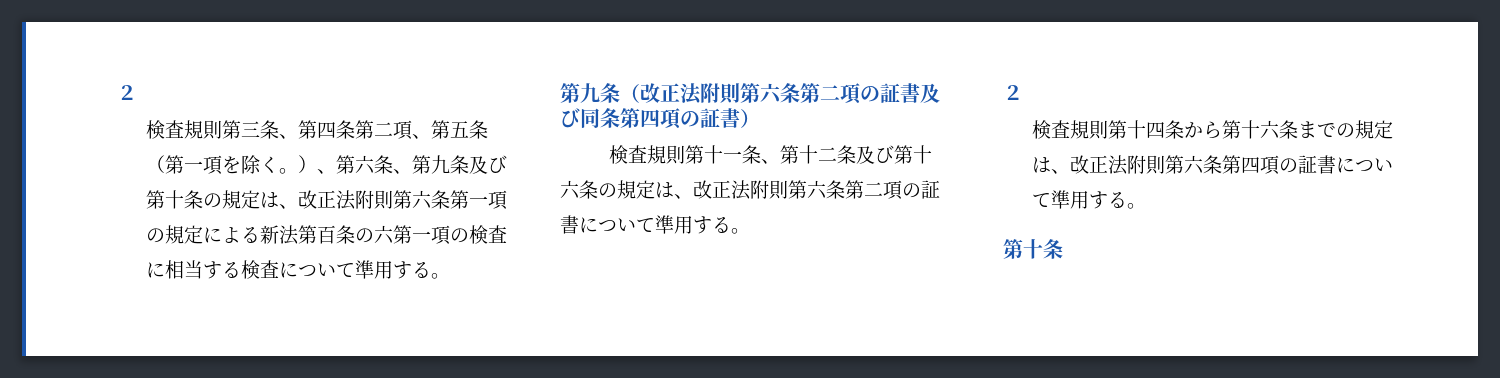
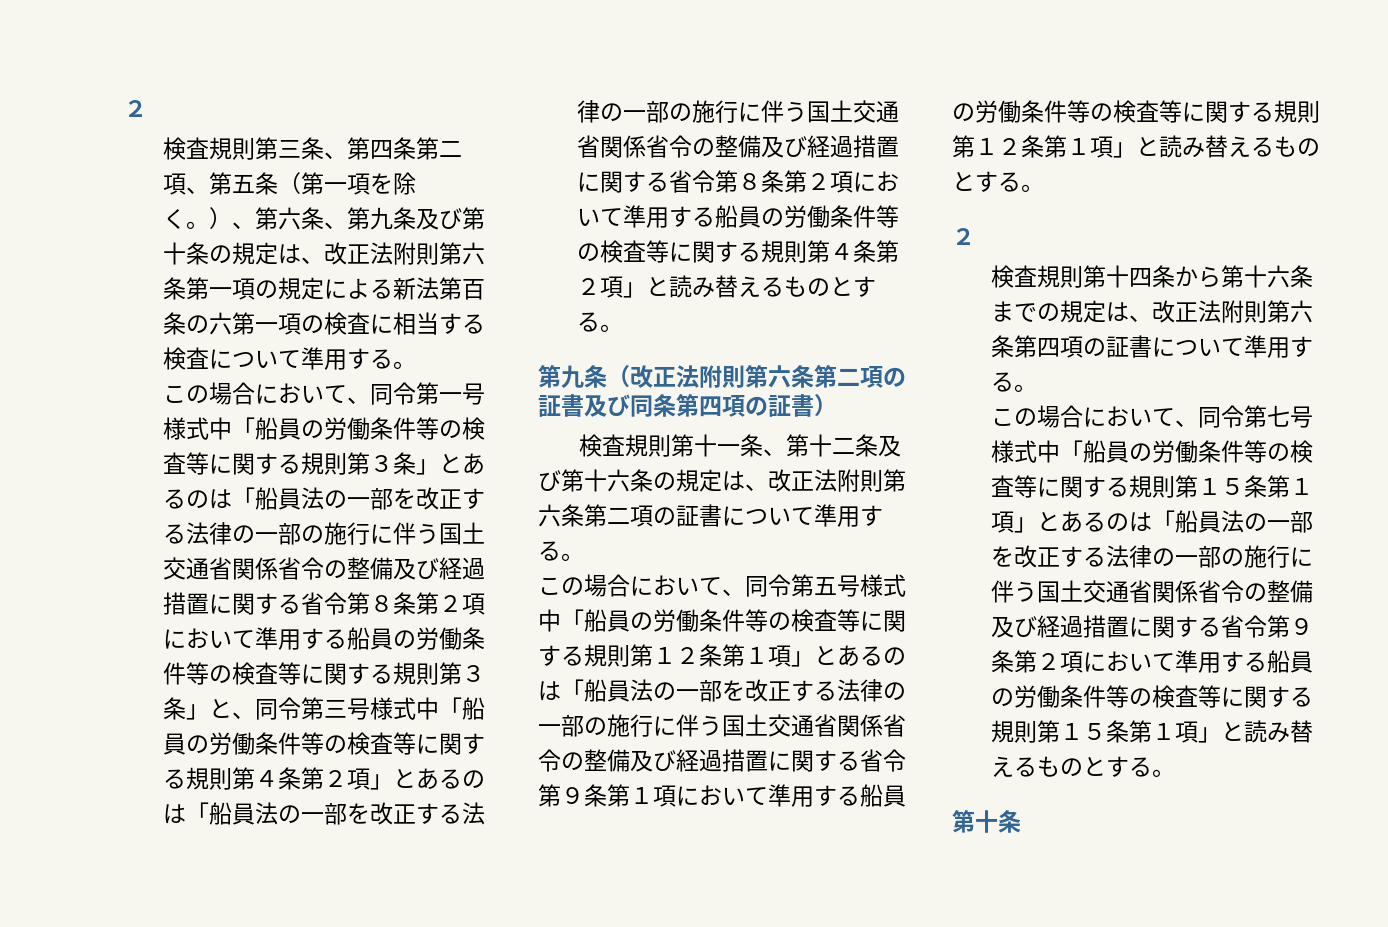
(450, 276) none -> [163,382,486,405] [163,417,486,440] [163,452,486,475] [163,487,486,510] [163,522,486,545] [163,557,486,580] [163,592,486,615] [163,627,486,650] [163,662,486,685] [163,697,486,720] [163,732,486,755] [163,767,486,790] [163,802,486,825] [577,100,900,123] [577,135,900,158] [577,170,900,193] [577,205,900,228] [577,240,900,263] [577,275,877,298] [577,312,624,332] // この場合において、同令第一号様式中「船員の労働条件等の検査等に関する規則第３条」とあるのは「船員法の一部を改正する法律の一部の施行に伴う国土交通省関係省令の整備及び経過措置に関する省令第８条第２項において準用する船員の労働条件等の検査等に関する規則第３条」と、同令第三号様式中「船員の労働条件等の検査等に関する規則第４条第２項」とあるのは「船員法の一部を改正する法律の一部の施行に伴う国土交通省関係省令の整備及び経過措置に関する省令第８条第２項において準用する船員の労働条件等の検査等に関する規則第４条第２項」と読み替えるものとする。
(750, 231) none -> [538,574,906,597] [538,609,906,632] [538,644,906,667] [538,679,906,702] [538,714,906,737] [538,749,906,772] [538,784,906,807] [952,100,1320,123] [952,135,1320,158] [952,171,1044,192] // この場合において、同令第五号様式中「船員の労働条件等の検査等に関する規則第１２条第１項」とあるのは「船員法の一部を改正する法律の一部の施行に伴う国土交通省関係省令の整備及び経過措置に関する省令第９条第１項において準用する船員の労働条件等の検査等に関する規則第１２条第１項」と読み替えるものとする。
(1146, 206) none -> [991,405,1314,428] [991,440,1314,463] [991,475,1314,498] [991,510,1314,533] [991,545,1314,568] [991,580,1314,603] [991,615,1314,638] [991,650,1314,673] [991,685,1314,708] [991,720,1314,743] [991,756,1176,777] // この場合において、同令第七号様式中「船員の労働条件等の検査等に関する規則第１５条第１項」とあるのは「船員法の一部を改正する法律の一部の施行に伴う国土交通省関係省令の整備及び経過措置に関する省令第９条第２項において準用する船員の労働条件等の検査等に関する規則第１５条第１項」と読み替えるものとする。

